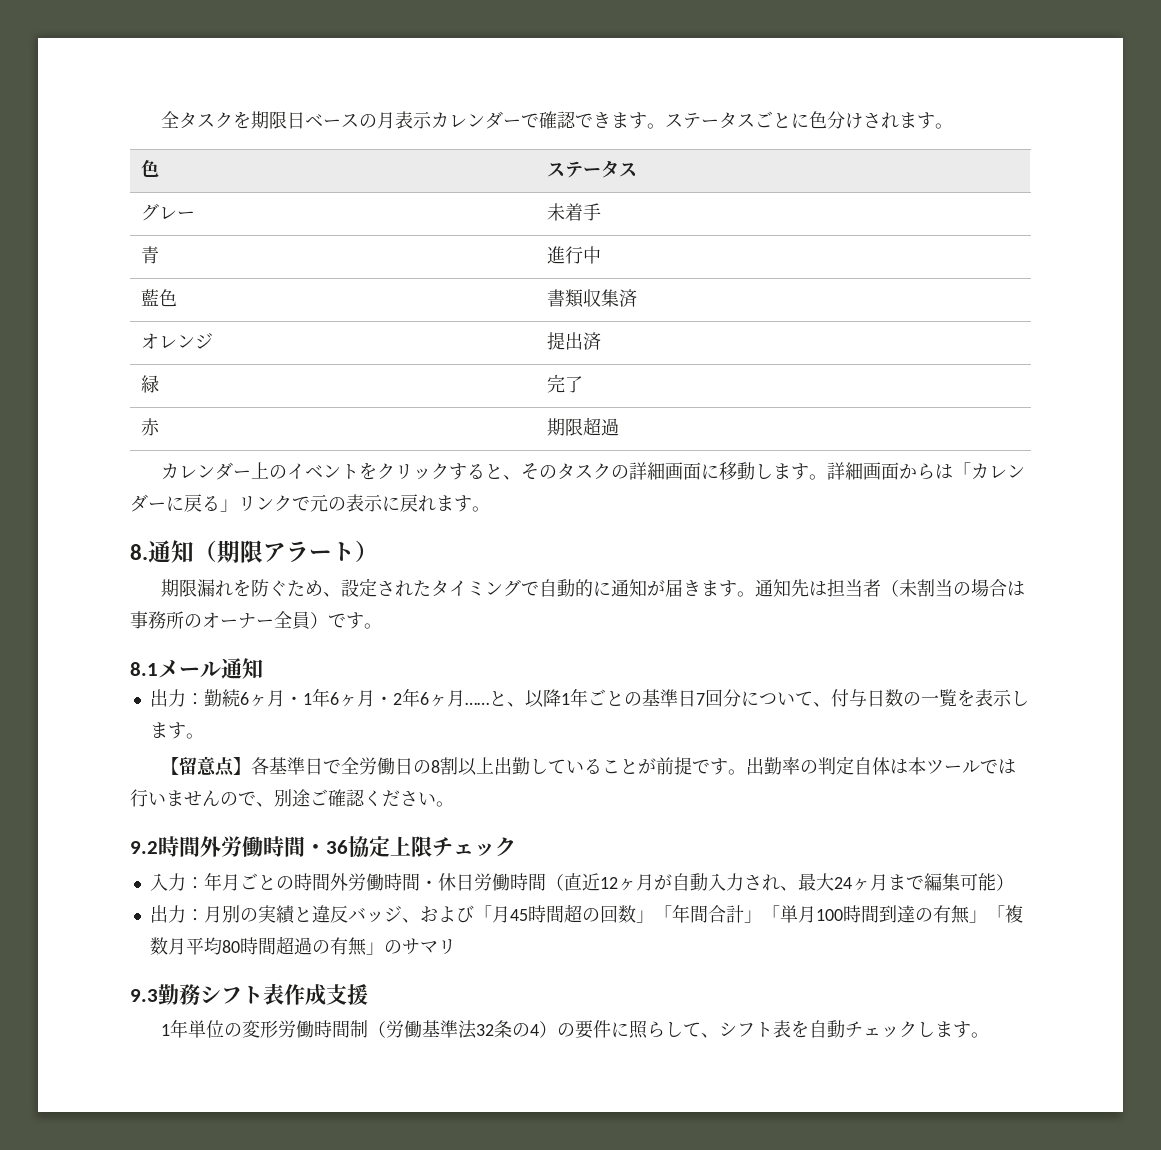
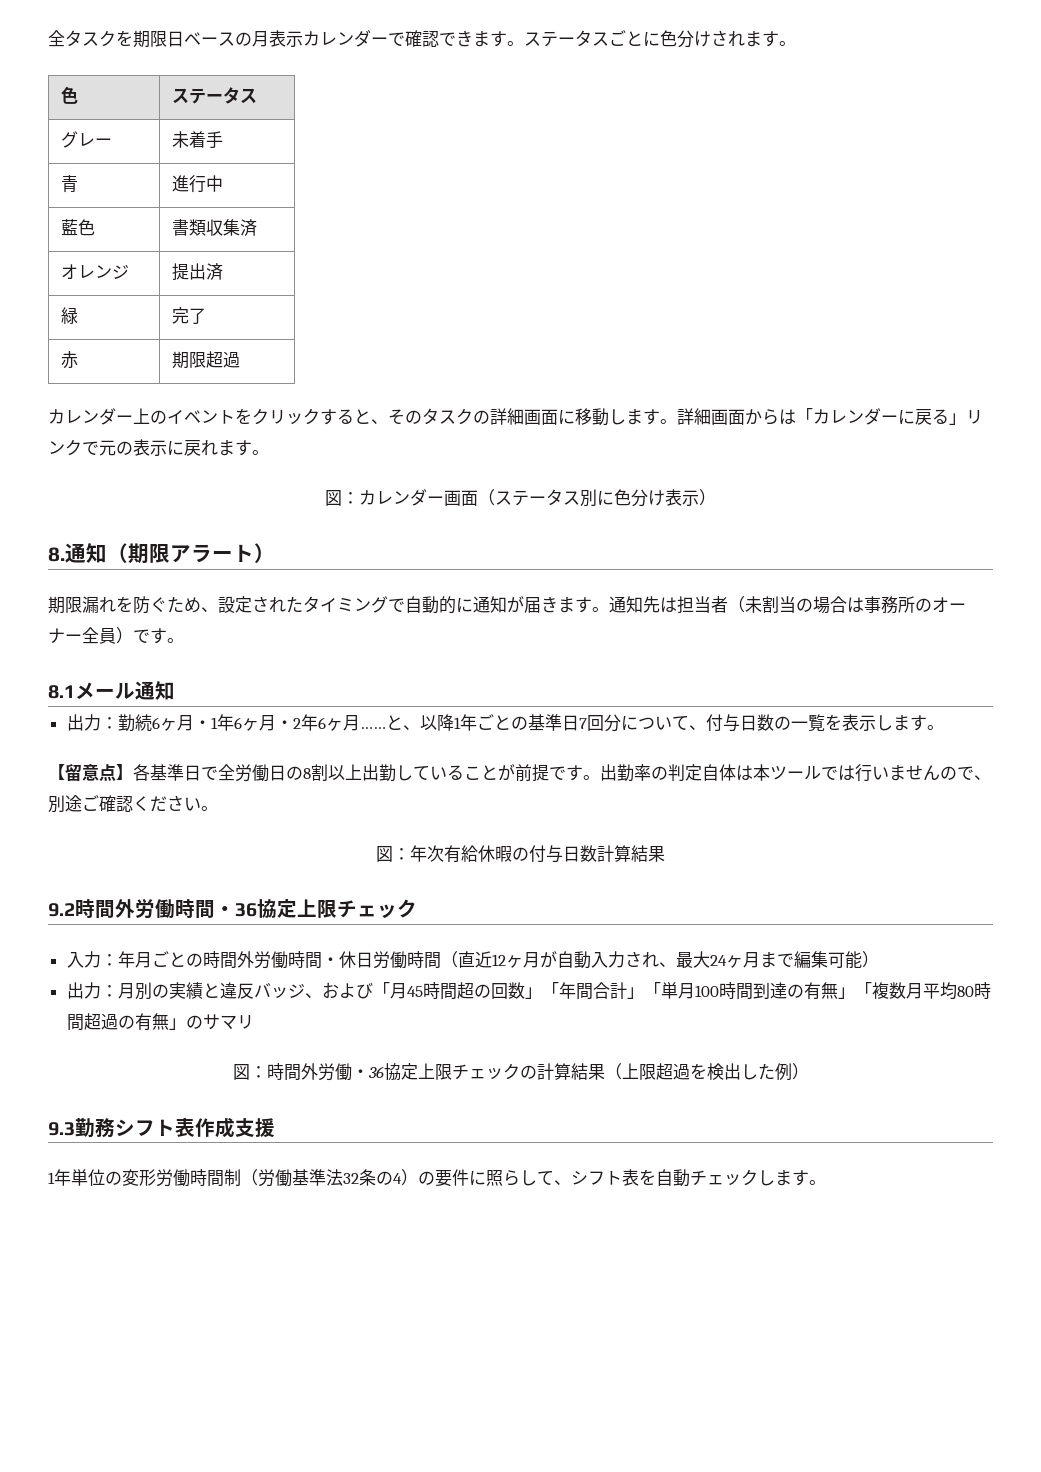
(490, 509) none -> [325,489,716,507] // 図：カレンダー画面（ステータス別に色分け表示）
(454, 804) none -> [376,845,665,863] // 図：年次有給休暇の付与日数計算結果
(456, 946) none -> [232,1063,809,1081] // 図：時間外労働・36協定上限チェックの計算結果（上限超過を検出した例）

